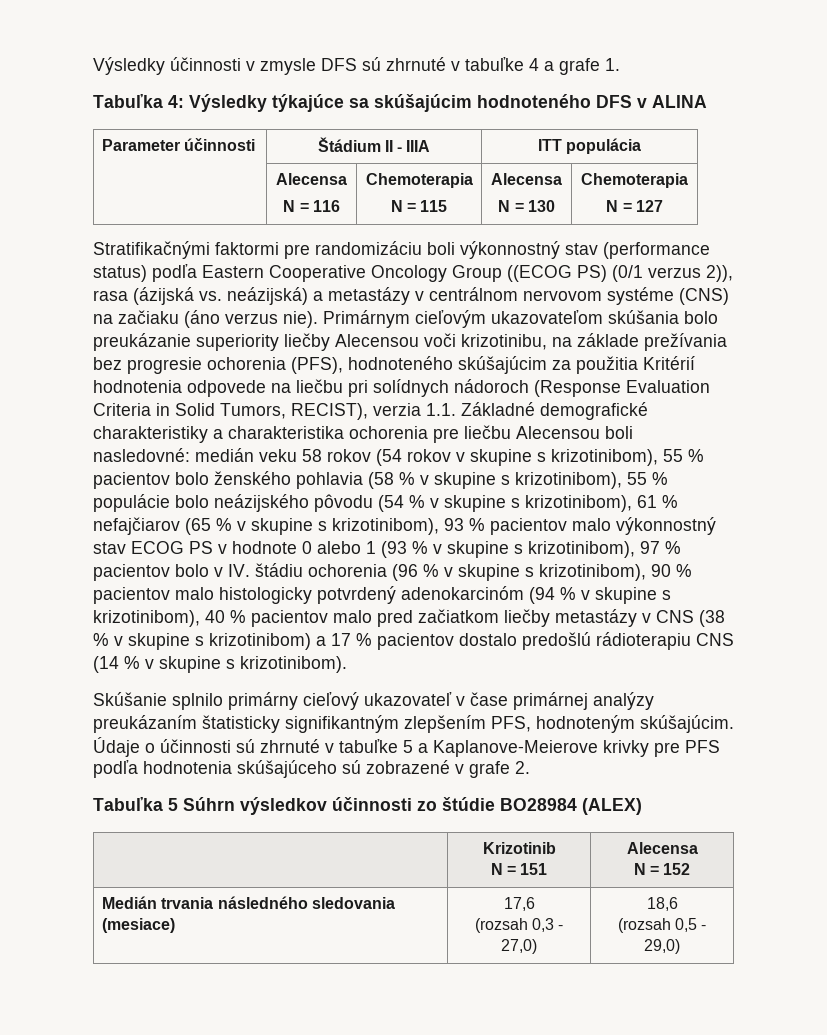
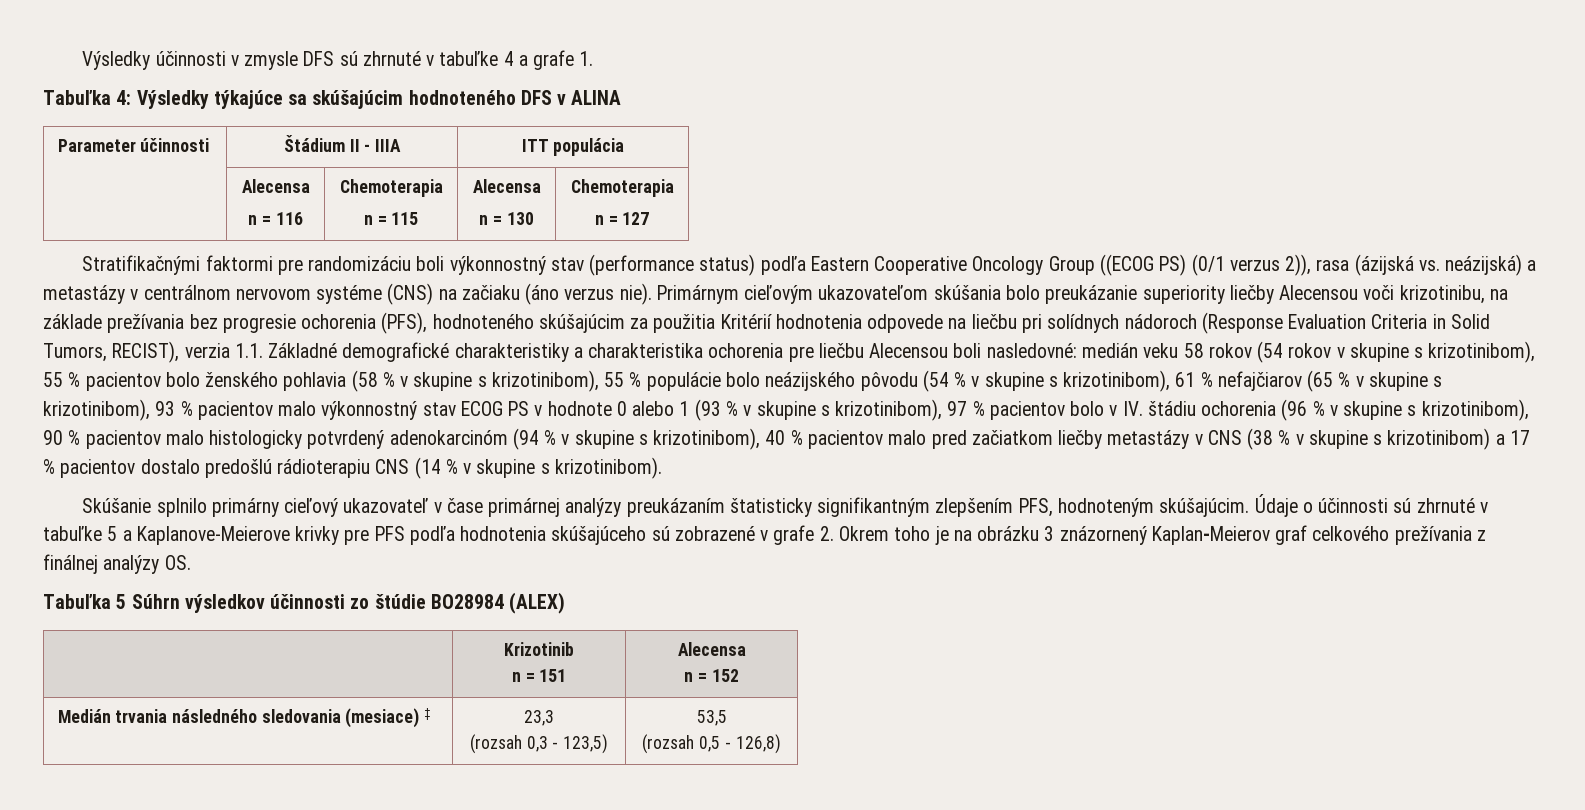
[283,200,296,212] N -> [248,215,258,225] n
[390,200,403,212] N -> [363,215,373,225] n
[498,200,511,212] N -> [479,215,489,225] n
[606,200,619,212] N -> [594,215,604,225] n
(530, 767) none -> [838,525,1486,545] [43,554,191,574] Okrem toho je na obrázku 3 znázornený Kaplan-Meierov graf celkového prežívania z finálnej analýzy OS.
[490,863,503,875] N -> [511,672,521,682] n
[633,863,646,875] N -> [684,672,694,682] n
[503,897,535,911] | 17,6 -> [424,708,431,720] [524,710,554,726] ‡ | 23,3
[501,939,537,954] [646,897,678,911] 27,0) | 18,6 -> [563,734,609,754] [696,710,727,726] 123,5) | 53,5
[644,939,680,954] 29,0) -> [735,734,781,754] 126,8)

